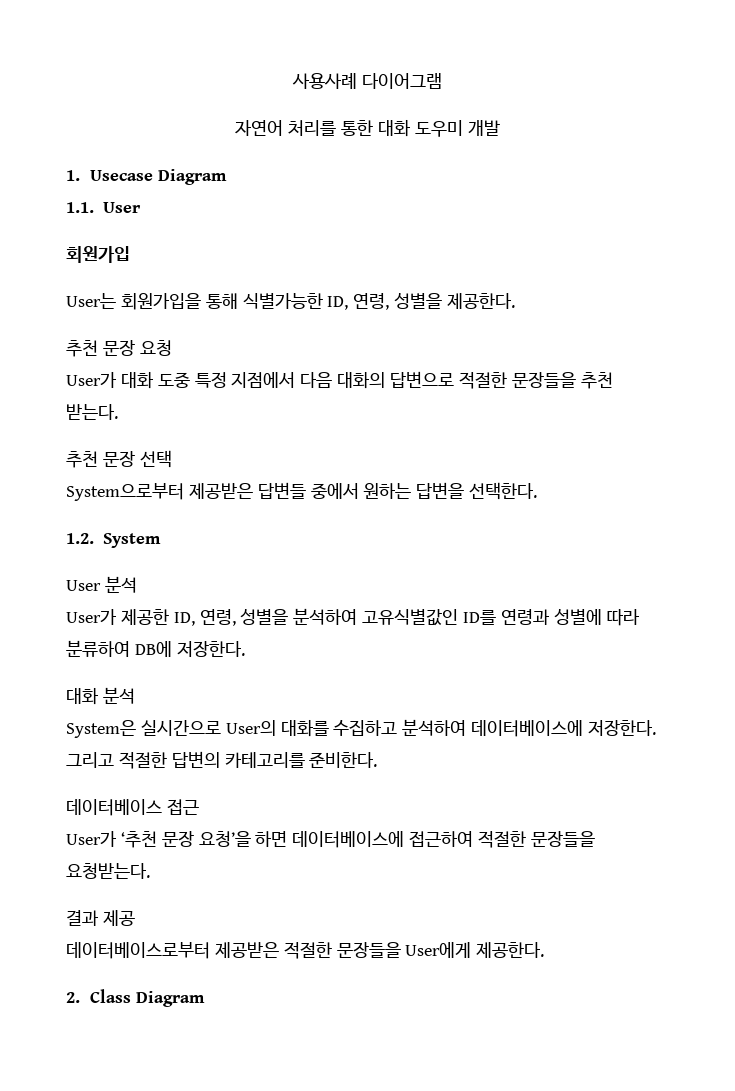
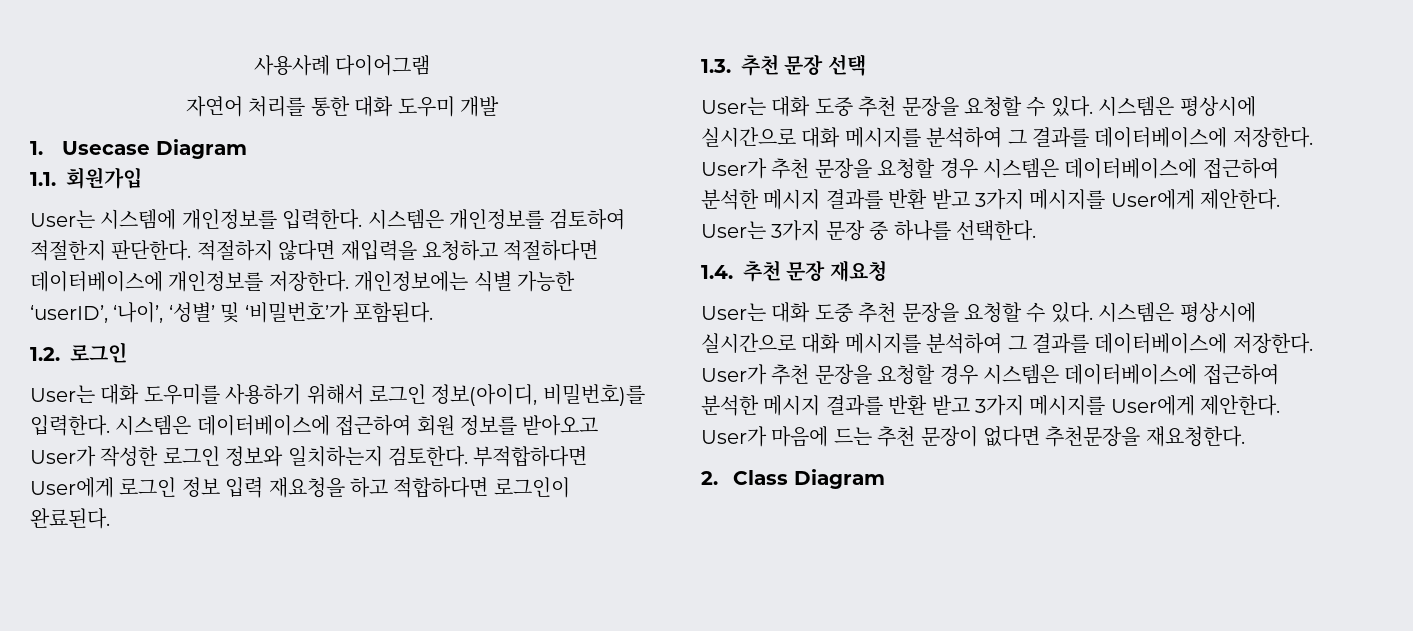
[103,202,141,213] User // -> (56, 179) none
[120,293,516,310] [66,340,172,357] [66,371,613,389] [66,404,118,420] [66,450,172,468] [66,482,538,501] [66,533,161,548] [66,576,137,593] [66,608,640,626] [66,640,245,657] [66,687,135,705] [66,719,657,738] [66,751,378,769] [66,799,199,816] [66,831,595,848] [66,863,150,879] [66,910,135,926] [66,942,545,959] 회원가입을 통해 식별가능한 ID, 연령, 성별을 제공한다. // 추천 문장 요청 // User가 대화 도중 특정 지점에서 다음 대화의 답변으로 적절한 문장들을 추천 받는다. // 추천 문장 선택 // System으로부터 제공받은 답변들 중에서 원하는 답변을 선택한다. // 1.2. System // User 분석 // User가 제공한 ID, 연령, 성별을 분석하여 고유식별값인 ID를 연령과 성별에 따라 분류하여 DB에 저장한다. // 대화 분석 // System은 실시간으로 User의 대화를 수집하고 분석하여 데이터베이스에 저장한다. 그리고 적절한 답변의 카테고리를 준비한다. // 데이터베이스 접근 // User가 ‘추천 문장 요청’을 하면 데이터베이스에 접근하여 적절한 문장들을 요청받는다. // 결과 제공 // 데이터베이스로부터 제공받은 적절한 문장들을 User에게 제공한다. -> [100,209,626,230] [30,240,599,261] [30,271,575,292] [30,302,433,323] [30,342,127,363] [30,384,645,406] [30,415,599,436] [30,446,588,467] [30,477,570,498] [30,508,110,529] [701,54,866,76] [701,96,1256,117] [701,127,1313,148] [701,158,1279,179] [701,189,1281,210] [701,220,1036,241] [701,260,887,282] [701,302,1256,323] [701,333,1313,354] [701,364,1279,385] [701,395,1281,416] [701,426,1245,447] 시스템에 개인정보를 입력한다. 시스템은 개인정보를 검토하여 적절한지 판단한다. 적절하지 않다면 재입력을 요청하고 적절하다면 데이터베이스에 개인정보를 저장한다. 개인정보에는 식별 가능한 ‘userID’, ‘나이’, ‘성별’ 및 ‘비밀번호’가 포함된다. // 1.2. 로그인 // User는 대화 도우미를 사용하기 위해서 로그인 정보(아이디, 비밀번호)를 입력한다. 시스템은 데이터베이스에 접근하여 회원 정보를 받아오고 User가 작성한 로그인 정보와 일치하는지 검토한다. 부적합하다면 User에게 로그인 정보 입력 재요청을 하고 적합하다면 로그인이 완료된다. // 1.3. 추천 문장 선택 // User는 대화 도중 추천 문장을 요청할 수 있다. 시스템은 평상시에 실시간으로 대화 메시지를 분석하여 그 결과를 데이터베이스에 저장한다. User가 추천 문장을 요청할 경우 시스템은 데이터베이스에 접근하여 분석한 메시지 결과를 반환 받고 3가지 메시지를 User에게 제안한다. User는 3가지 문장 중 하나를 선택한다. // 1.4. 추천 문장 재요청 // User는 대화 도중 추천 문장을 요청할 수 있다. 시스템은 평상시에 실시간으로 대화 메시지를 분석하여 그 결과를 데이터베이스에 저장한다. User가 추천 문장을 요청할 경우 시스템은 데이터베이스에 접근하여 분석한 메시지 결과를 반환 받고 3가지 메시지를 User에게 제안한다. User가 마음에 드는 추천 문장이 없다면 추천문장을 재요청한다.

